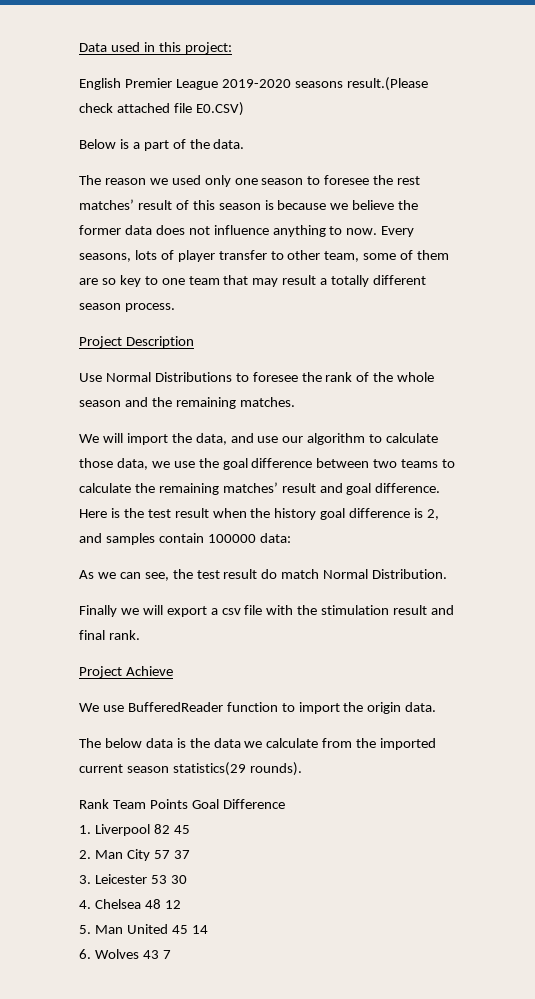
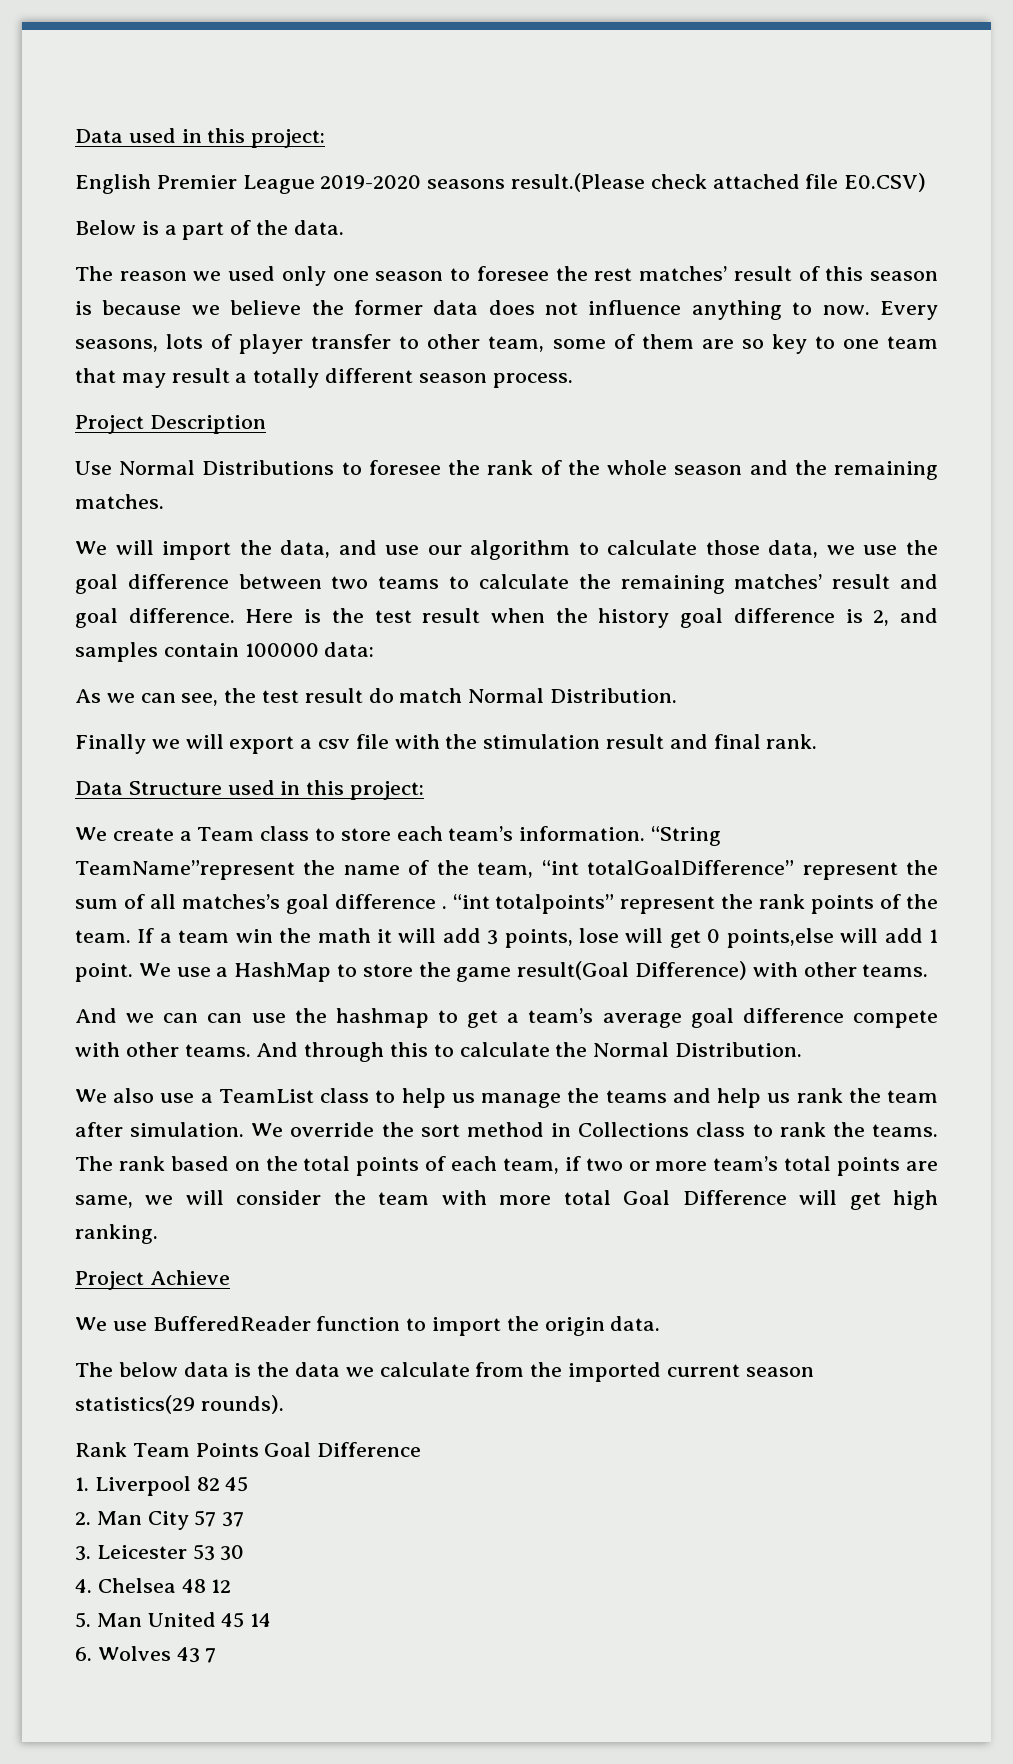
(140, 635) none -> [75,780,425,800] [75,826,722,846] [75,860,938,880] [75,894,939,914] [75,928,939,948] [75,961,929,982] [75,1008,938,1028] [75,1042,803,1062] [75,1088,939,1108] [75,1122,939,1137] [75,1156,938,1176] [75,1190,938,1210] [75,1224,158,1244] // Data Structure used in this project: // We create a Team class to store each team’s information. “String TeamName”represent the name of the team, “int totalGoalDifference” represent the sum of all matches’s goal difference . “int totalpoints” represent the rank points of the team. If a team win the math it will add 3 points, lose will get 0 points,else will add 1 point. We use a HashMap to store the game result(Goal Difference) with other teams. // And we can can use the hashmap to get a team’s average goal difference compete with other teams. And through this to calculate the Normal Distribution. // We also use a TeamList class to help us manage the teams and help us rank the team after simulation. We override the sort method in Collections class to rank the teams. The rank based on the total points of each team, if two or more team’s total points are same, we will consider the team with more total Goal Difference will get high ranking.

